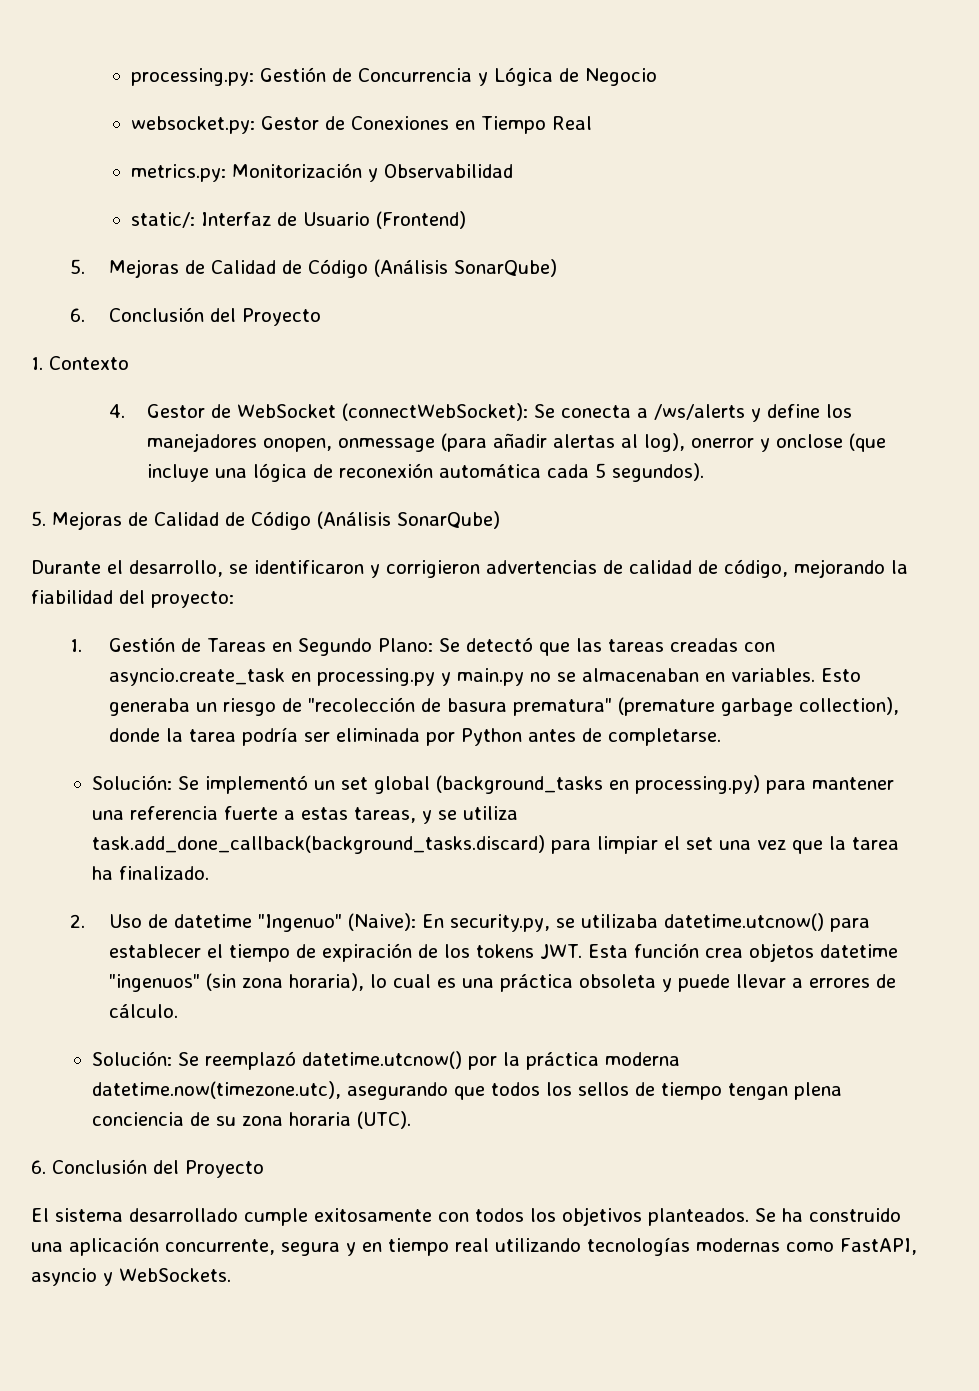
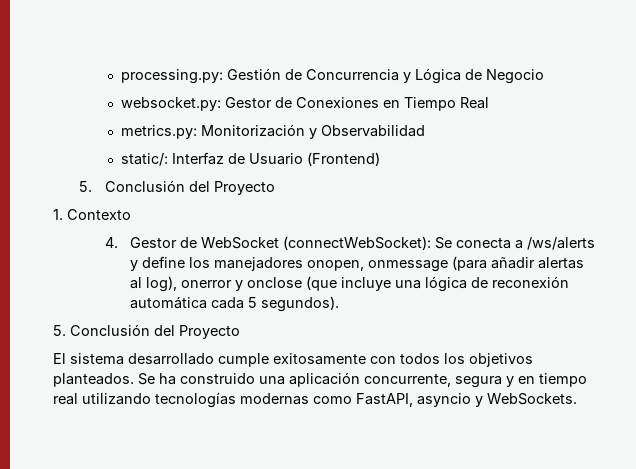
[108,259,557,278] [69,308,85,322] Mejoras de Calidad de Código (Análisis SonarQube) // 6. -> (92, 186) none
[52,511,500,530] [31,559,908,578] [31,590,234,608] [69,637,776,656] [108,668,861,686] [108,697,899,716] [108,727,721,746] [92,775,895,794] [92,806,519,824] [92,835,900,854] [92,866,210,880] [69,913,871,932] [108,943,899,962] [108,973,896,992] [108,1004,178,1018] [92,1051,681,1070] [92,1081,843,1100] [92,1111,412,1129] [31,1160,46,1174] Mejoras de Calidad de Código (Análisis SonarQube) // Durante el desarrollo, se identificaron y corrigieron advertencias de calidad de código, mejorando la fiabilidad del proyecto: // 1. Gestión de Tareas en Segundo Plano: Se detectó que las tareas creadas con asyncio.create_task en processing.py y main.py no se almacenaban en variables. Esto generaba un riesgo de "recolección de basura prematura" (premature garbage collection), donde la tarea podría ser eliminada por Python antes de completarse. // Solución: Se implementó un set global (background_tasks en processing.py) para mantener una referencia fuerte a estas tareas, y se utiliza task.add_done_callback(background_tasks.discard) para limpiar el set una vez que la tarea ha finalizado. // 2. Uso de datetime "Ingenuo" (Naive): En security.py, se utilizaba datetime.utcnow() para establecer el tiempo de expiración de los tokens JWT. Esta función crea objetos datetime "ingenuos" (sin zona horaria), lo cual es una práctica obsoleta y puede llevar a errores de cálculo. // Solución: Se reemplazó datetime.utcnow() por la práctica moderna datetime.now(timezone.utc), asegurando que todos los sellos de tiempo tengan plena conciencia de su zona horaria (UTC). // 6. -> (66, 330) none

